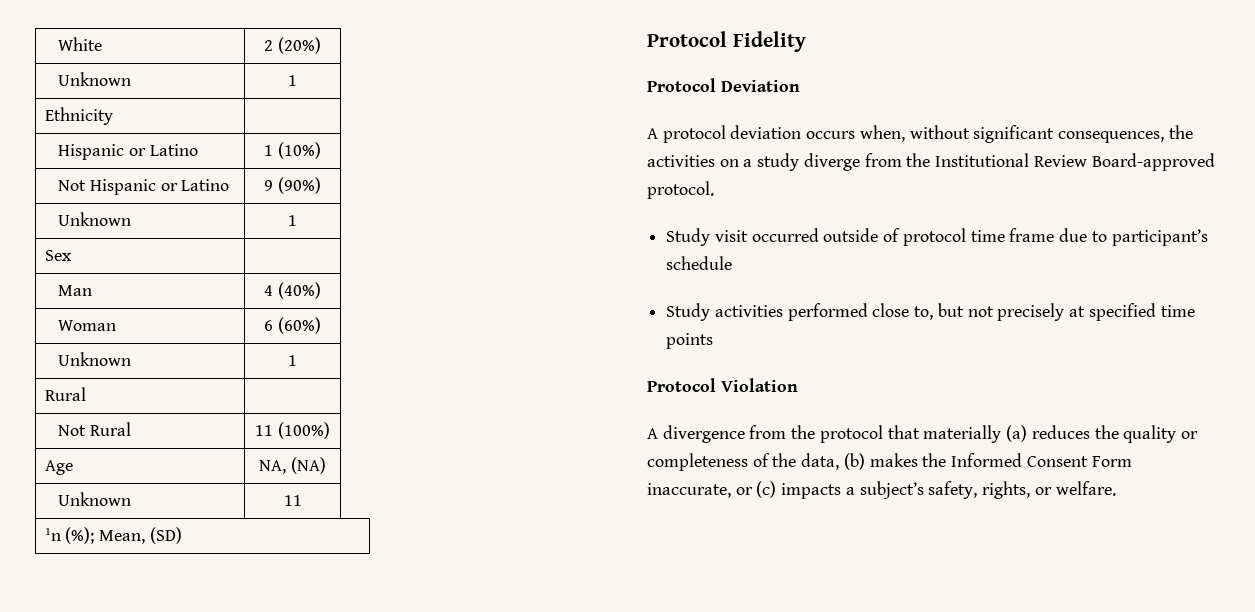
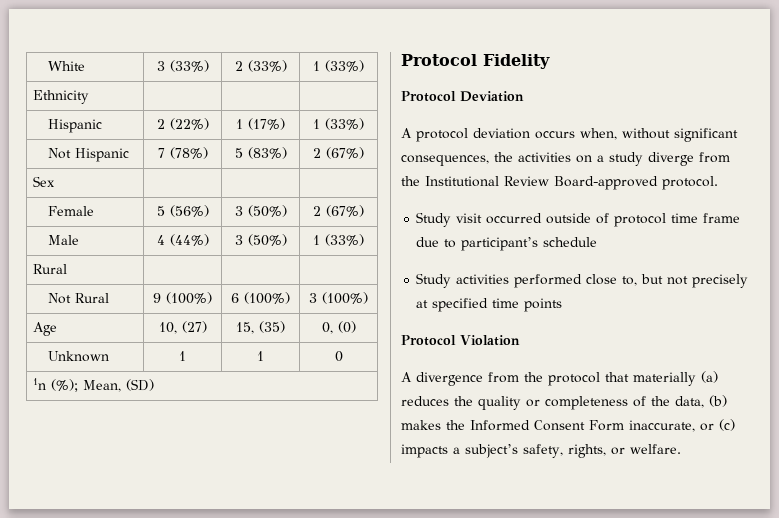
[264,37,321,54] [58,72,132,86] [288,75,297,86] | 2 (20%) // Unknown | 1 -> [156,60,209,72] [234,60,287,72] [313,60,364,72] | 3 (33%) | 2 (33%) | 1 (33%)
[58,144,198,160] [264,142,321,159] // Hispanic or Latino | 1 (10%) -> [47,119,102,133] [156,118,209,130] [236,118,285,130] [313,118,364,130] | | // Hispanic | 2 (22%) | 1 (17%) | 1 (33%)
[160,179,230,191] [264,177,321,194] [58,212,132,226] [288,215,297,226] [44,250,72,261] [58,285,93,296] [264,282,321,299] [58,320,117,331] [264,317,321,334] [58,352,132,366] [288,355,297,366] [44,387,86,401] or Latino | 9 (90%) // Unknown | 1 // Sex | // Man | 4 (40%) // Woman | 6 (60%) // Unknown | 1 // Rural | -> [157,147,208,159] [234,147,287,159] [313,147,364,159] [32,176,55,187] [47,206,94,216] [156,205,209,217] [234,205,287,217] [313,205,364,217] [47,235,79,245] [156,234,209,246] [234,234,287,246] [313,234,364,246] [32,264,67,274] | 7 (78%) | 5 (83%) | 2 (67%) // Sex | | | // Female | 5 (56%) | 3 (50%) | 2 (67%) // Male | 4 (44%) | 3 (50%) | 1 (33%) // Rural | | |
[255,422,330,439] [44,460,73,475] [259,457,326,474] [58,492,132,506] [283,495,302,506] 11 (100%) // Age | NA, (NA) // Unknown | 11 -> [153,292,212,304] [231,292,290,304] [309,292,368,304] [32,322,57,336] [158,321,207,334] [236,321,285,334] [321,321,356,334] [47,351,109,362] [179,351,186,361] [257,351,264,361] [334,351,343,362] 9 (100%) | 6 (100%) | 3 (100%) // Age | 10, (27) | 15, (35) | 0, (0) // Unknown | 1 | 1 | 0

